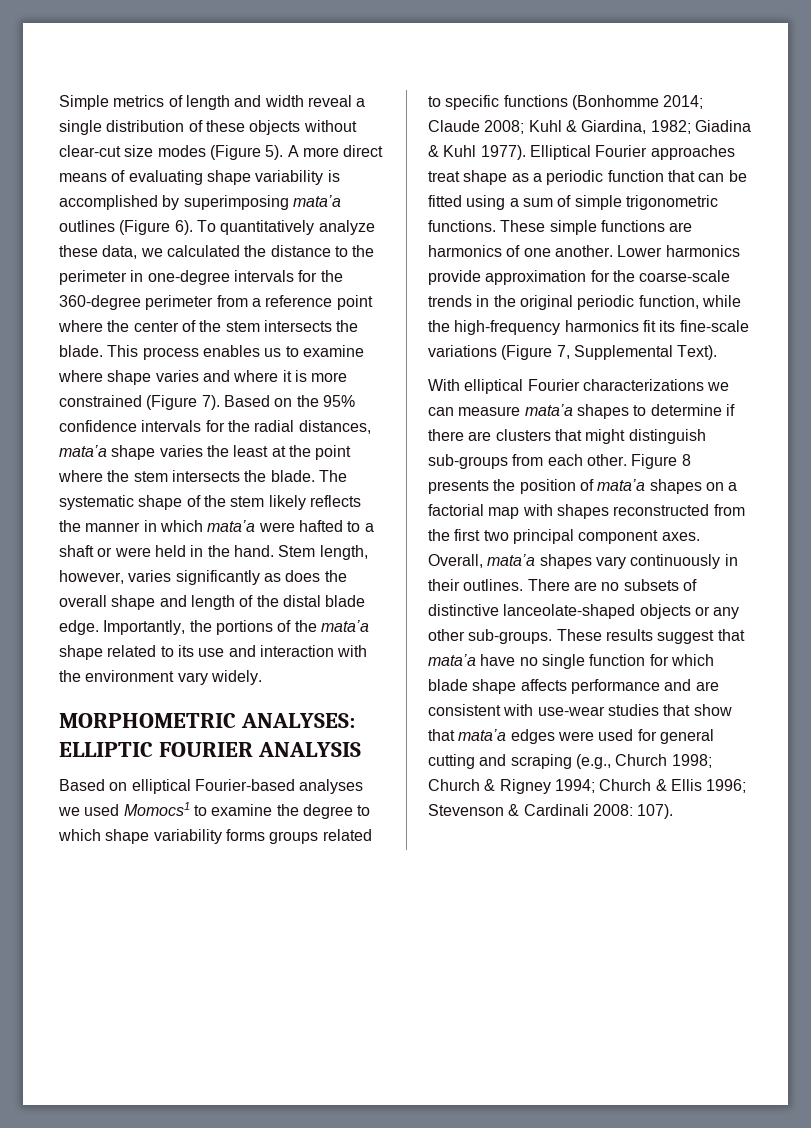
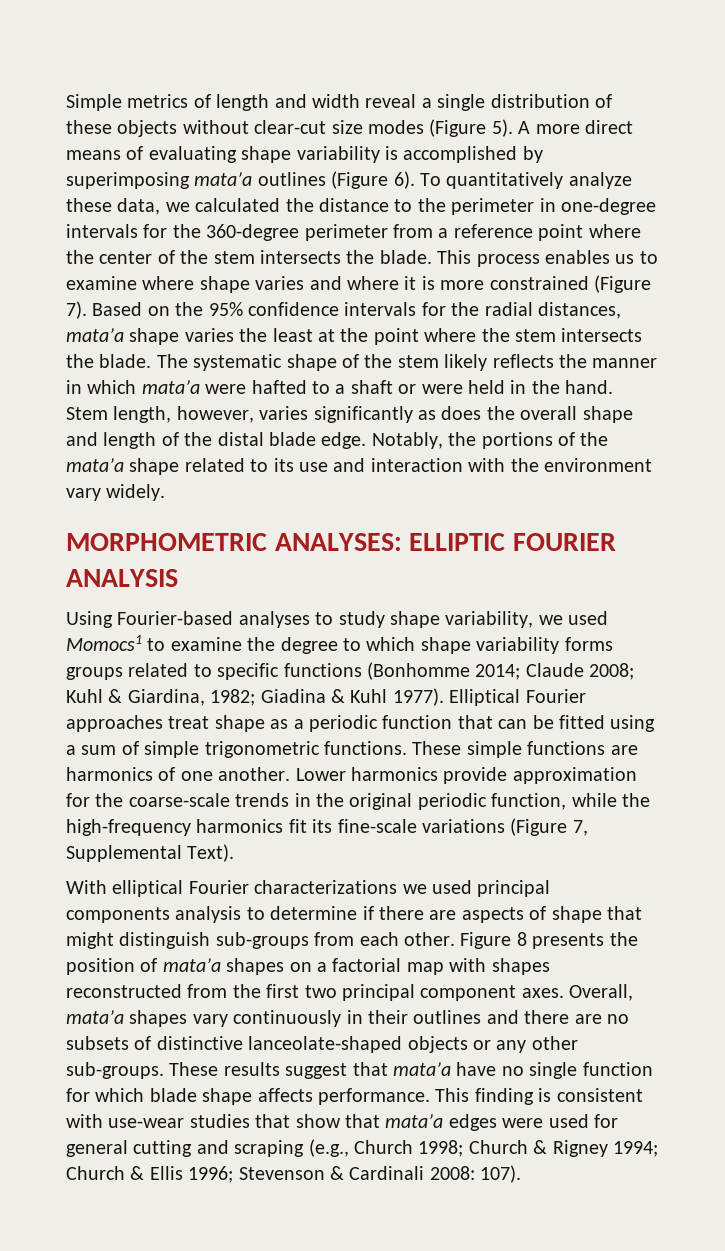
[103,620,186,635] Importantly, -> [371,432,443,449] Notably,
[59,779,364,794] Based on elliptical Fourier-based analyses -> [66,611,534,628] Using Fourier-based analyses to study shape variability,
[428,404,629,419] can measure mata’a shapes -> [432,880,551,897] [66,906,242,923] used principal components analysis
[495,429,551,441] clusters -> [461,906,602,923] aspects of shape
[463,579,570,591] outlines. There -> [413,1010,570,1024] outlines and there
[570,679,719,694] performance and are -> [318,1088,552,1105] performance. This finding is

